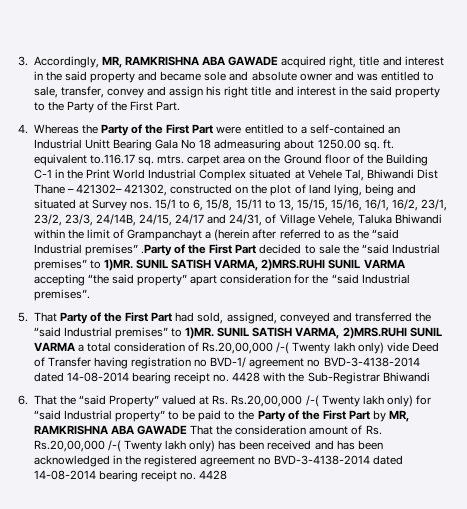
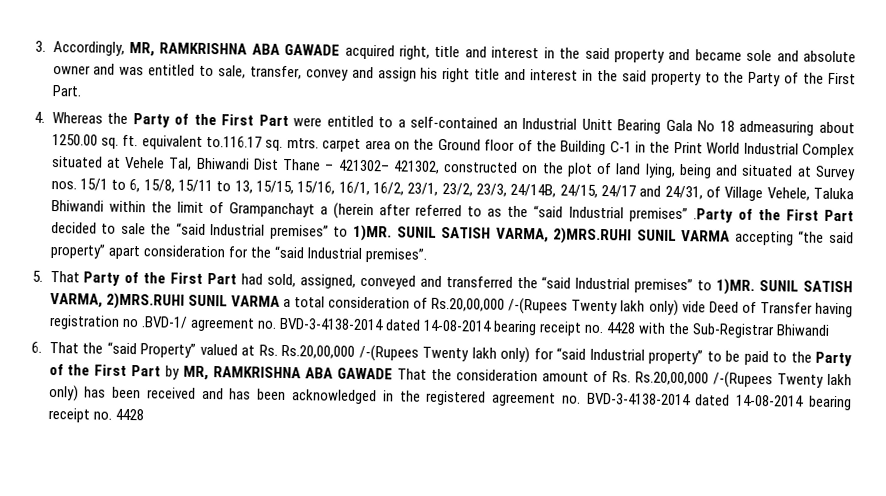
[276,342,290,354] /-( -> [508,297,569,315] /-(Rupees
[210,357,321,369] BVD-1/ agreement no -> [140,316,277,332] .BVD-1/ agreement no.
[305,395,319,407] /-( -> [358,344,419,362] /-(Rupees
[107,440,121,452] /-( -> [713,371,774,389] /-(Rupees
[258,457,272,465] no -> [561,395,581,404] no.

